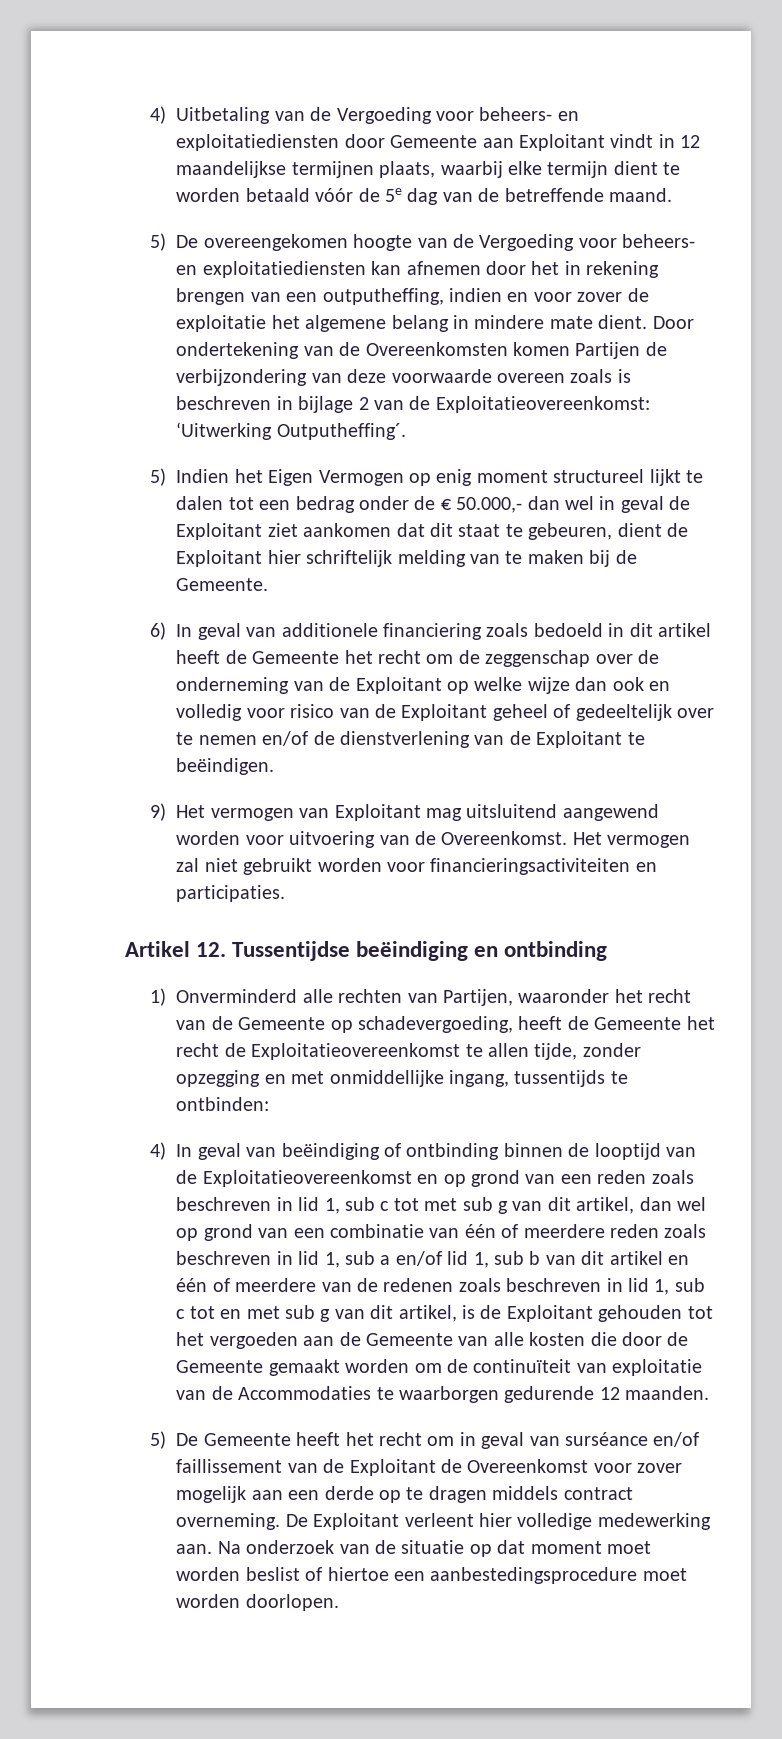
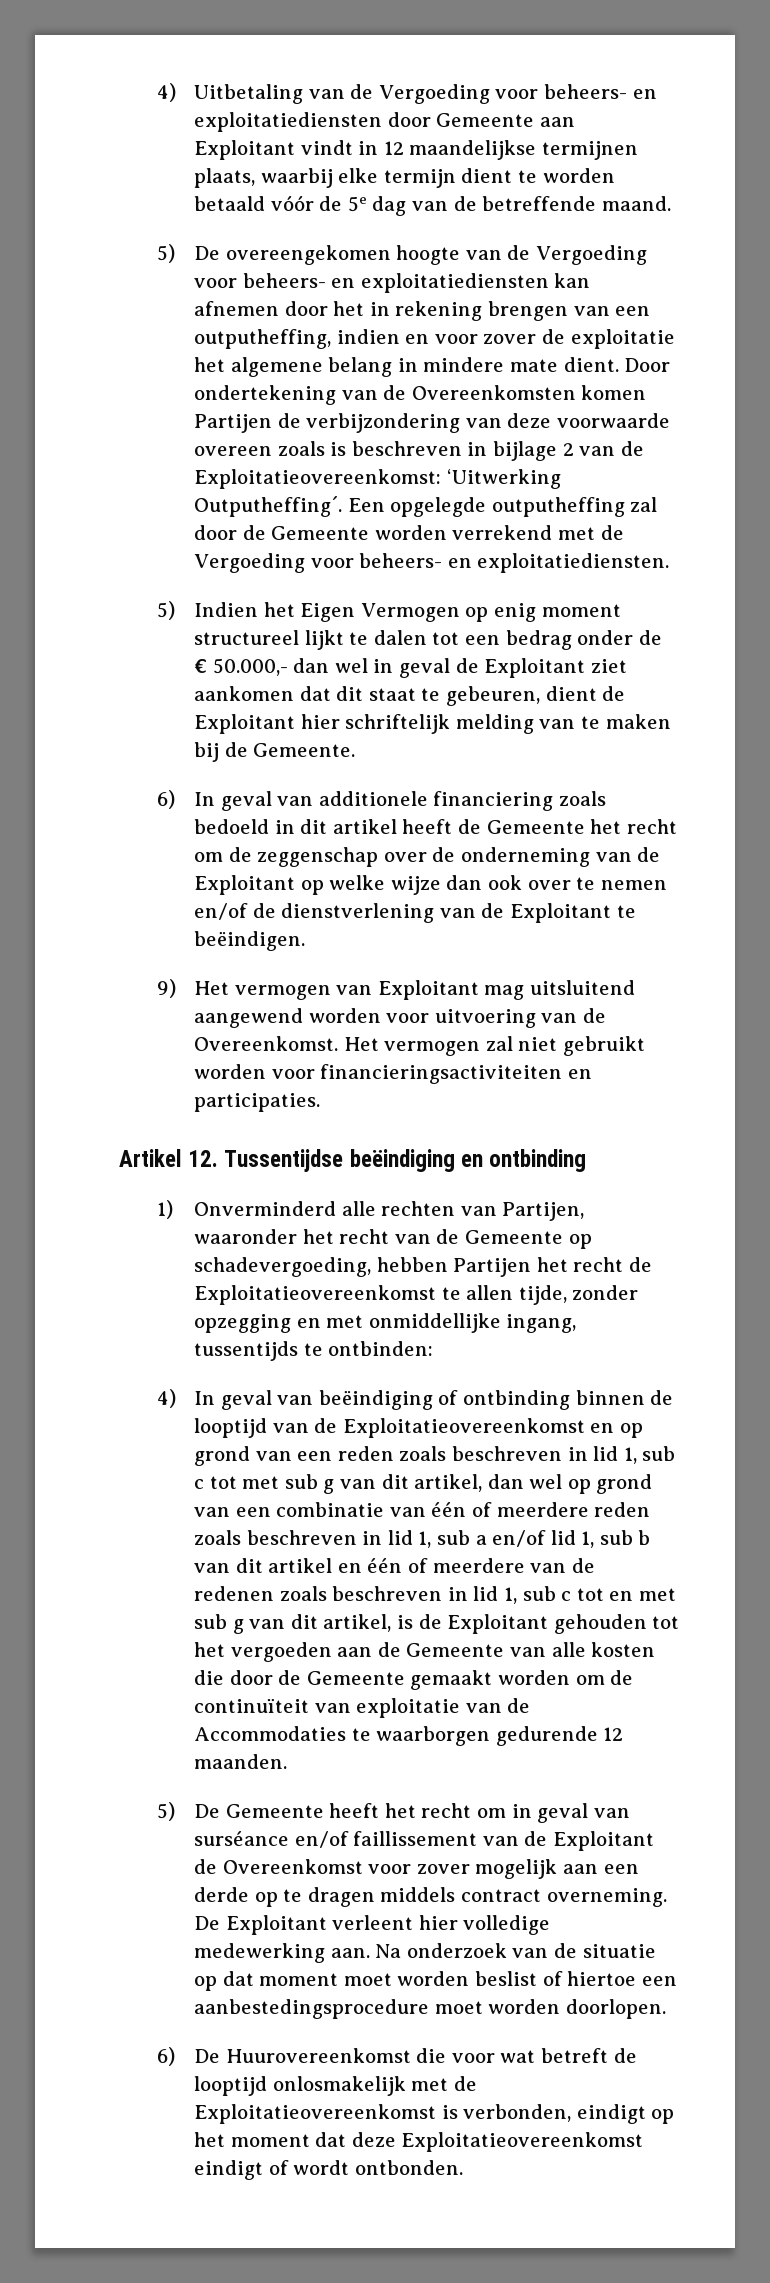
(406, 431) none -> [347,497,658,517] [194,525,624,540] [194,553,670,573] Een opgelegde outputheffing zal door de Gemeente worden verrekend met de Vergoeding voor beheers- en exploitatiediensten.
[649,681,671,691] [176,704,672,721] en volledig voor risico van de Exploitant geheel of gedeeltelijk -> (523, 882) none
[518,1016,682,1030] heeft de Gemeente -> [376,1257,532,1277] hebben Partijen
(339, 1602) none -> [156,2047,637,2066] [194,2076,477,2096] [194,2104,675,2124] [194,2132,644,2152] [194,2160,463,2180] // 6) De Huurovereenkomst die voor wat betreft de looptijd onlosmakelijk met de Exploitatieovereenkomst is verbonden, eindigt op het moment dat deze Exploitatieovereenkomst eindigt of wordt ontbonden.

